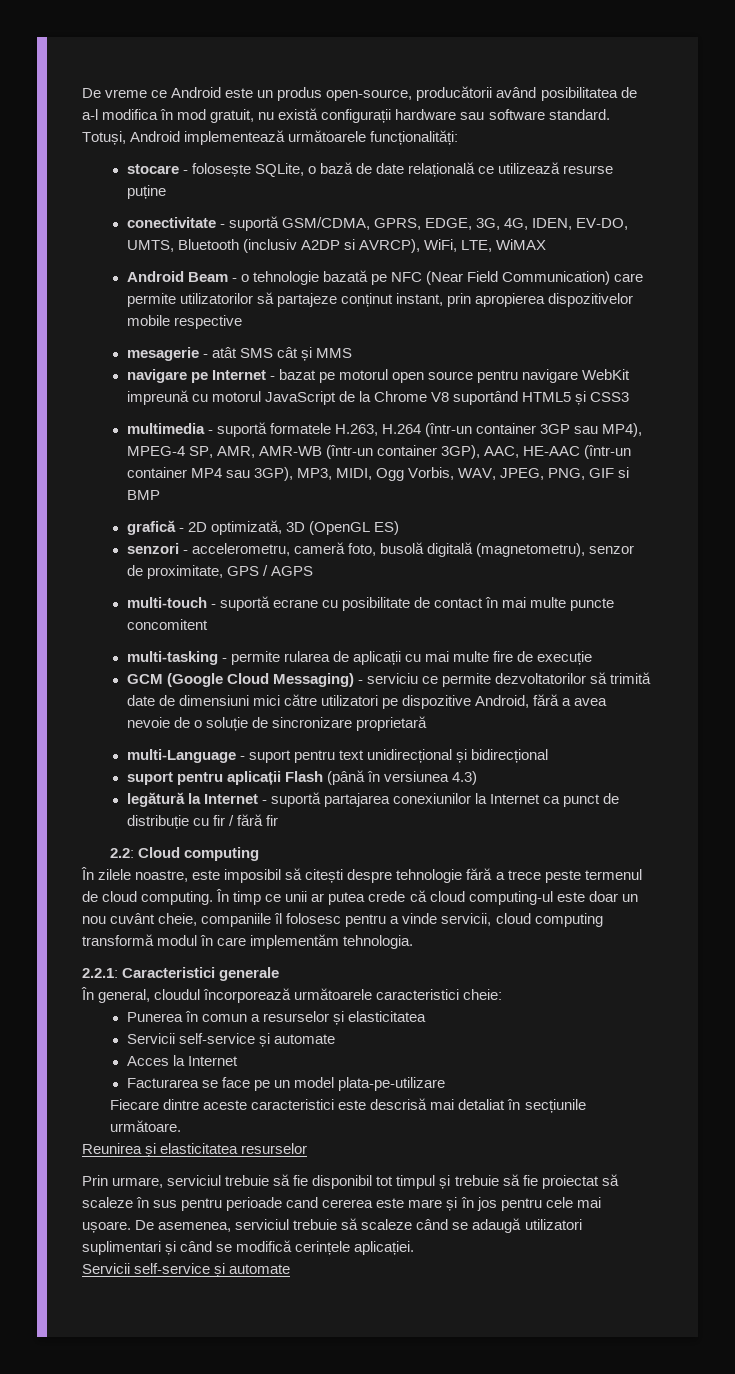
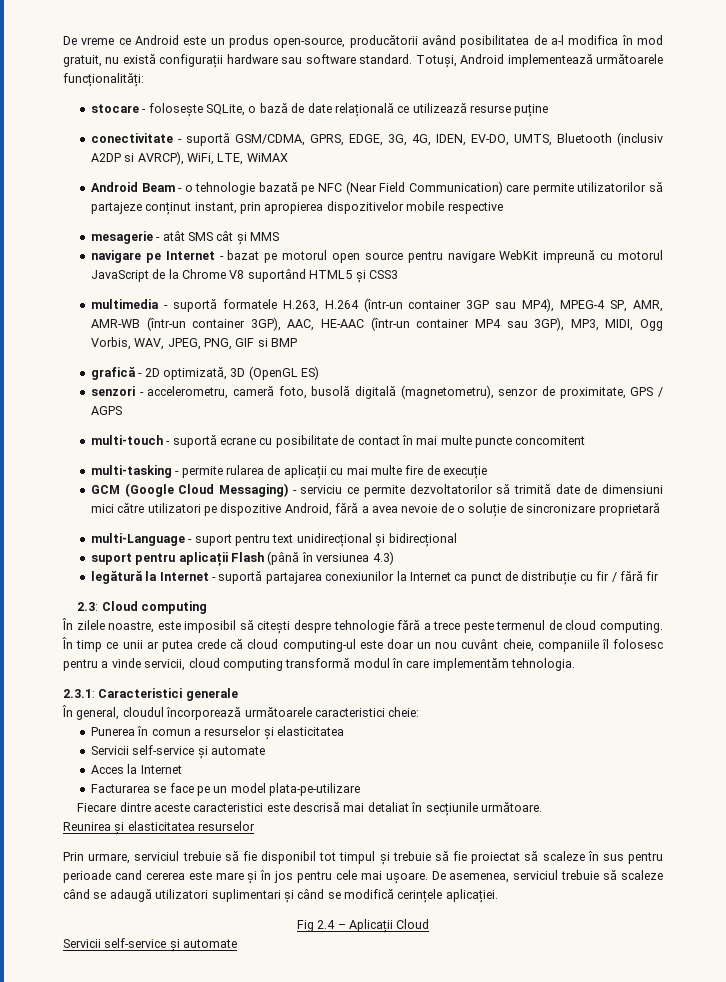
[110,848,135,858] 2.2: -> [77,602,99,611] 2.3:
[82,968,118,978] 2.2.1: -> [63,689,95,698] 2.3.1:
(415, 1248) none -> [296,919,430,933] // Fig 2.4 – Aplicații Cloud

